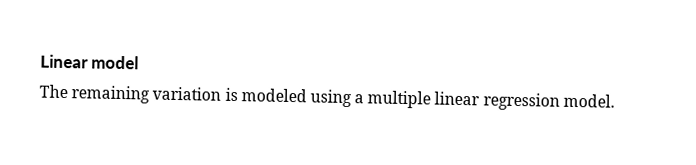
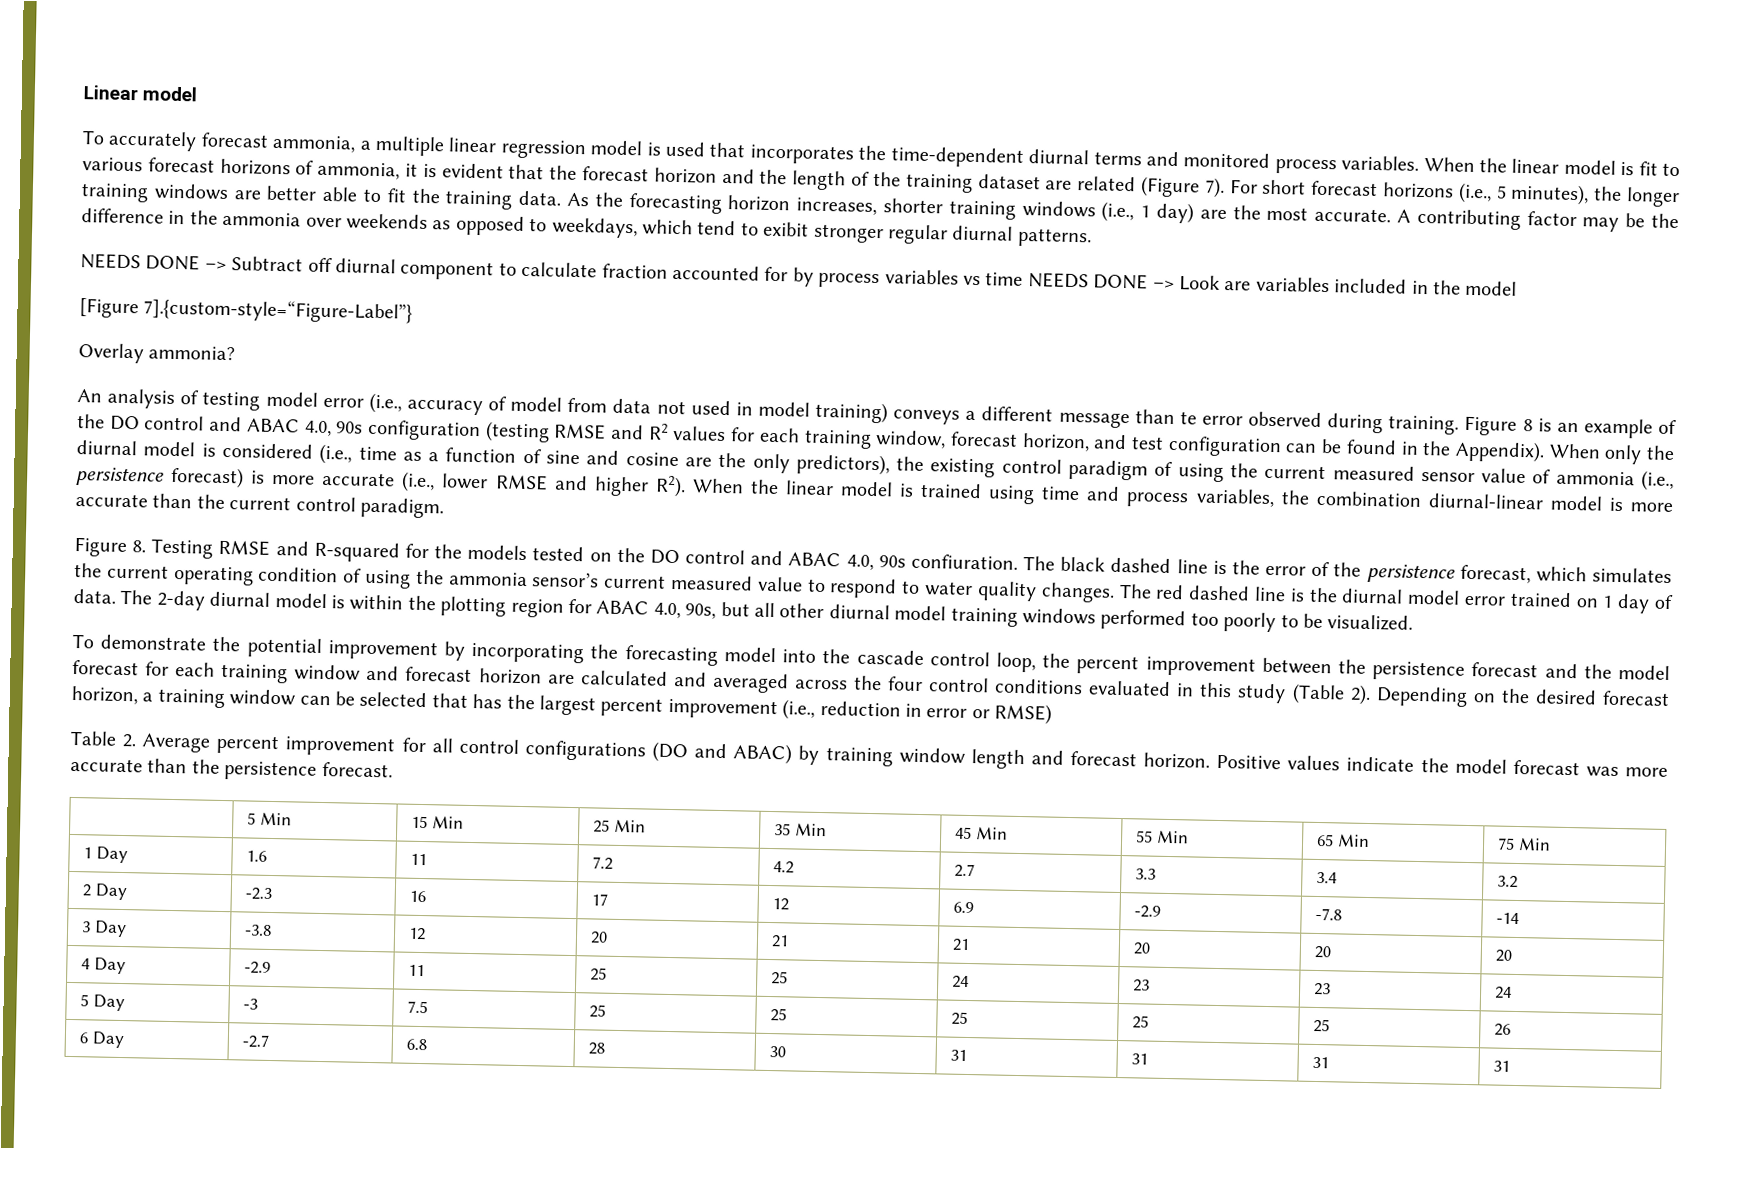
[39,84,615,111] The remaining variation is modeled using a multiple linear regression model. -> [82,130,1680,177] [82,157,1680,208] [81,183,1679,232] [81,208,1092,248] [80,253,1518,296] [79,298,414,324] [78,343,236,364] [77,388,1677,439] [77,414,1676,465] [76,440,1674,492] [75,466,1674,513] [75,492,444,519] [74,536,1673,584] [74,562,1674,614] [73,588,1414,633] [72,633,1670,681] [72,659,1671,707] [71,685,1053,725] [70,730,1668,778] [70,757,393,781] [246,812,292,826] [410,815,464,829] [592,819,646,833] [773,823,827,837] [954,826,1008,840] [1135,830,1189,844] [1315,833,1370,848] [1496,837,1551,851] [82,846,128,864] [245,850,267,862] [409,853,427,866] [591,856,613,870] [772,861,794,874] [953,863,975,878] [1134,868,1156,880] [1315,871,1337,884] [1496,875,1518,888] [81,883,127,901] [244,887,272,901] [408,890,426,903] [590,893,608,906] [771,898,789,911] [952,901,974,914] [1133,905,1161,918] [1314,907,1342,921] [1495,912,1519,925] [81,920,127,938] [243,924,272,936] [407,927,426,941] [589,931,608,944] [770,935,789,948] [951,938,970,952] [1132,942,1151,955] [1313,945,1331,959] [1494,949,1512,962] [80,957,126,975] [243,961,271,974] [407,964,425,977] [589,967,607,981] [770,971,788,985] [951,975,969,988] [1132,979,1150,992] [1312,982,1331,996] [1493,986,1512,999] [79,994,125,1012] [242,998,258,1010] [406,1000,428,1014] [588,1004,606,1018] [769,1008,787,1022] [950,1011,968,1025] [1131,1015,1149,1029] [1312,1018,1330,1033] [1493,1023,1511,1036] [78,1031,125,1049] [241,1034,269,1048] [405,1038,427,1051] [587,1042,605,1055] [768,1046,786,1058] [949,1049,967,1061] [1130,1053,1148,1065] [1311,1056,1329,1069] [1492,1060,1510,1072] To accurately forecast ammonia, a multiple linear regression model is used that incorporates the time-dependent diurnal terms and monitored process variables. When the linear model is fit to various forecast horizons of ammonia, it is evident that the forecast horizon and the length of the training dataset are related (Figure 7). For short forecast horizons (i.e., 5 minutes), the longer training windows are better able to fit the training data. As the forecasting horizon increases, shorter training windows (i.e., 1 day) are the most accurate. A contributing factor may be the difference in the ammonia over weekends as opposed to weekdays, which tend to exibit stronger regular diurnal patterns. // NEEDS DONE –> Subtract off diurnal component to calculate fraction accounted for by process variables vs time NEEDS DONE –> Look are variables included in the model // [Figure 7].{custom-style=“Figure-Label”} // Overlay ammonia? // An analysis of testing model error (i.e., accuracy of model from data not used in model training) conveys a different message than te error observed during training. Figure 8 is an example of the DO control and ABAC 4.0, 90s configuration (testing RMSE and R2 values for each training window, forecast horizon, and test configuration can be found in the Appendix). When only the diurnal model is considered (i.e., time as a function of sine and cosine are the only predictors), the existing control paradigm of using the current measured sensor value of ammonia (i.e., persistence forecast) is more accurate (i.e., lower RMSE and higher R2). When the linear model is trained using time and process variables, the combination diurnal-linear model is more accurate than the current control paradigm. // Figure 8. Testing RMSE and R-squared for the models tested on the DO control and ABAC 4.0, 90s confiuration. The black dashed line is the error of the persistence forecast, which simulates the current operating condition of using the ammonia sensor’s current measured value to respond to water quality changes. The red dashed line is the diurnal model error trained on 1 day of data. The 2-day diurnal model is within the plotting region for ABAC 4.0, 90s, but all other diurnal model training windows performed too poorly to be visualized. // To demonstrate the potential improvement by incorporating the forecasting model into the cascade control loop, the percent improvement between the persistence forecast and the model forecast for each training window and forecast horizon are calculated and averaged across the four control conditions evaluated in this study (Table 2). Depending on the desired forecast horizon, a training window can be selected that has the largest percent improvement (i.e., reduction in error or RMSE) // Table 2. Average percent improvement for all control configurations (DO and ABAC) by training window length and forecast horizon. Positive values indicate the model forecast was more accurate than the persistence forecast. // | 5 Min | 15 Min | 25 Min | 35 Min | 45 Min | 55 Min | 65 Min | 75 Min // 1 Day | 1.6 | 11 | 7.2 | 4.2 | 2.7 | 3.3 | 3.4 | 3.2 // 2 Day | -2.3 | 16 | 17 | 12 | 6.9 | -2.9 | -7.8 | -14 // 3 Day | -3.8 | 12 | 20 | 21 | 21 | 20 | 20 | 20 // 4 Day | -2.9 | 11 | 25 | 25 | 24 | 23 | 23 | 24 // 5 Day | -3 | 7.5 | 25 | 25 | 25 | 25 | 25 | 26 // 6 Day | -2.7 | 6.8 | 28 | 30 | 31 | 31 | 31 | 31

